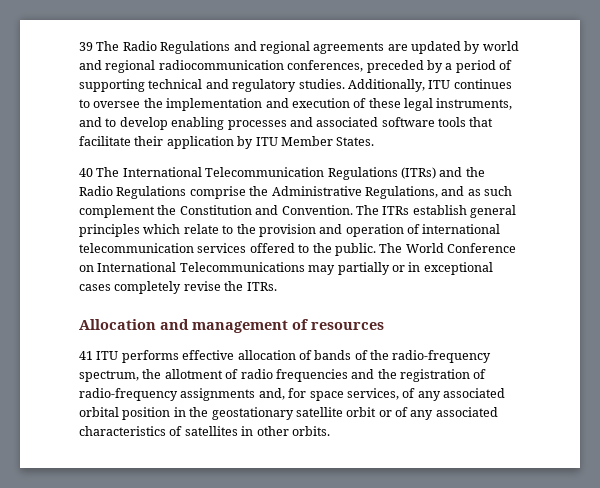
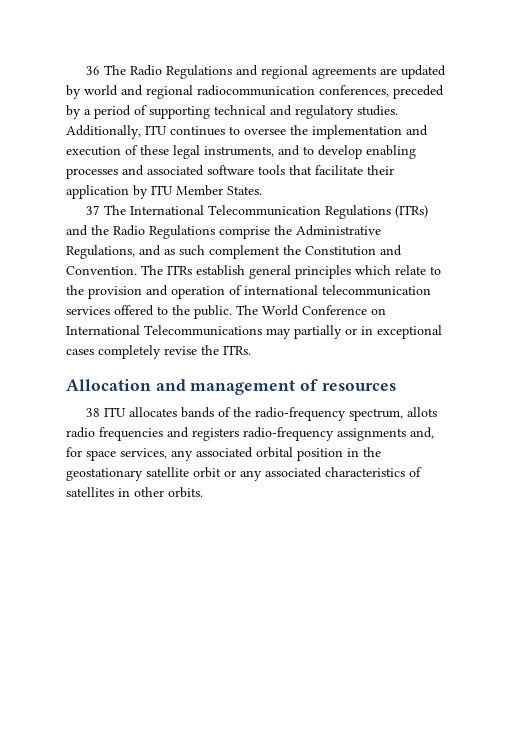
[79,42,93,51] 39 -> [86,66,101,75] 36
[79,168,93,177] 40 -> [86,205,101,215] 37
[79,350,312,363] 41 ITU performs effective allocation of -> [86,407,178,417] 38 ITU allocates
[142,369,487,382] the allotment of radio frequencies and the registration of -> [407,407,438,417] [66,427,239,441] allots radio frequencies and registers
[402,388,416,398] of -> (167, 453) none
[395,407,408,417] of -> (236, 473) none

